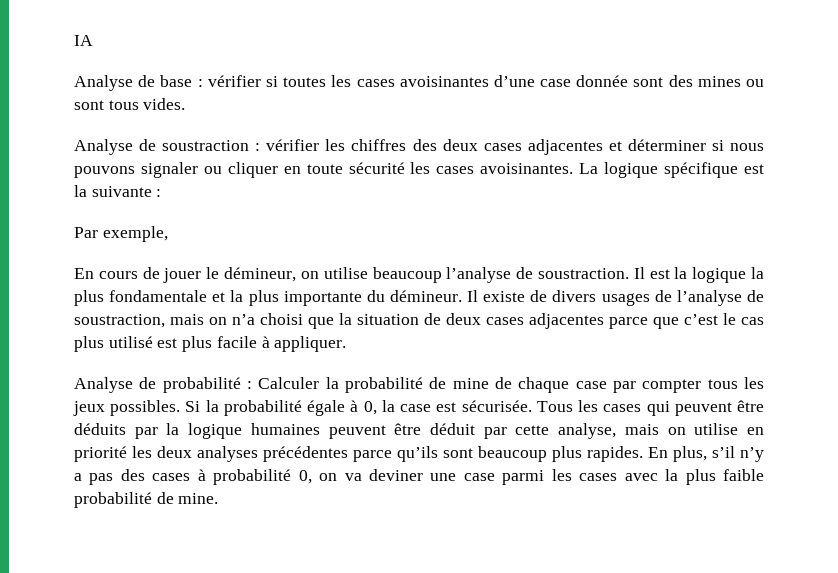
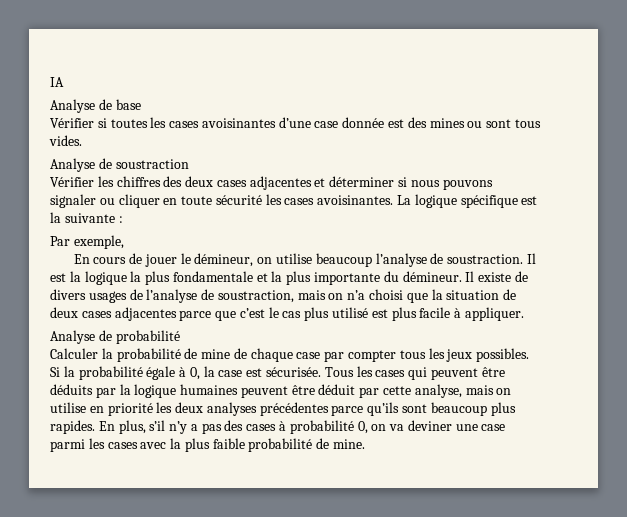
[197,75,261,87] : vérifier -> [50,118,94,128] // Vérifier
[633,77,664,87] sont -> [388,119,405,128] est
[255,139,320,151] : vérifier -> [50,177,94,187] // Vérifier
[247,381,252,389] : -> (180, 337) //

